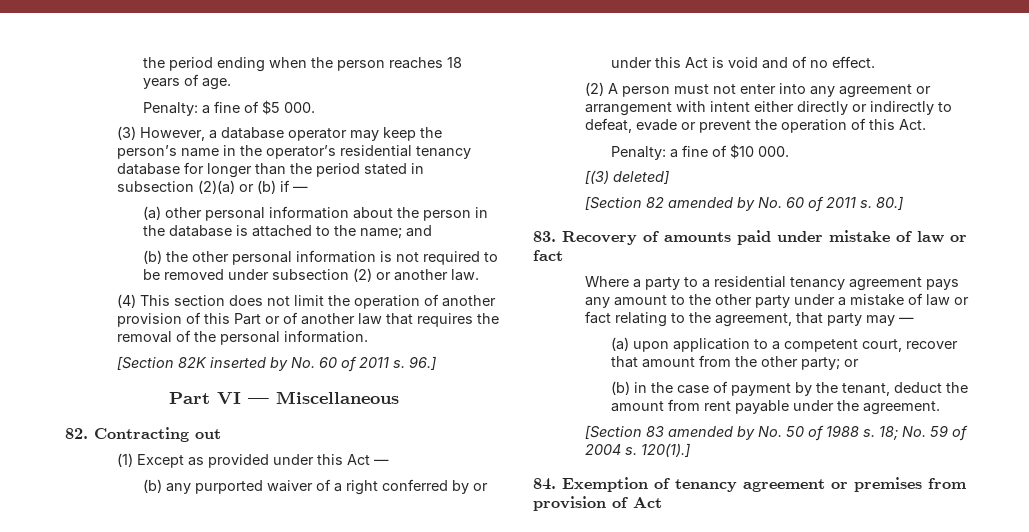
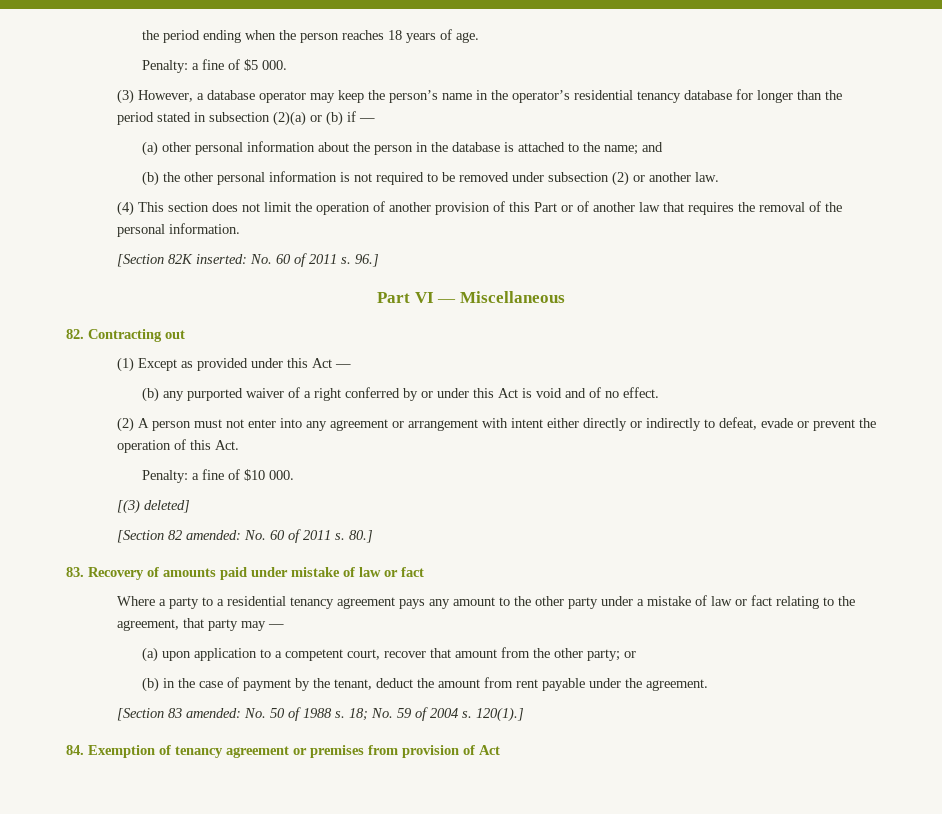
[210,357,289,371] inserted by -> [195,254,247,264] inserted:
[668,197,756,211] amended by -> [185,530,241,540] amended:
[668,426,756,440] amended by -> [185,708,241,718] amended:

